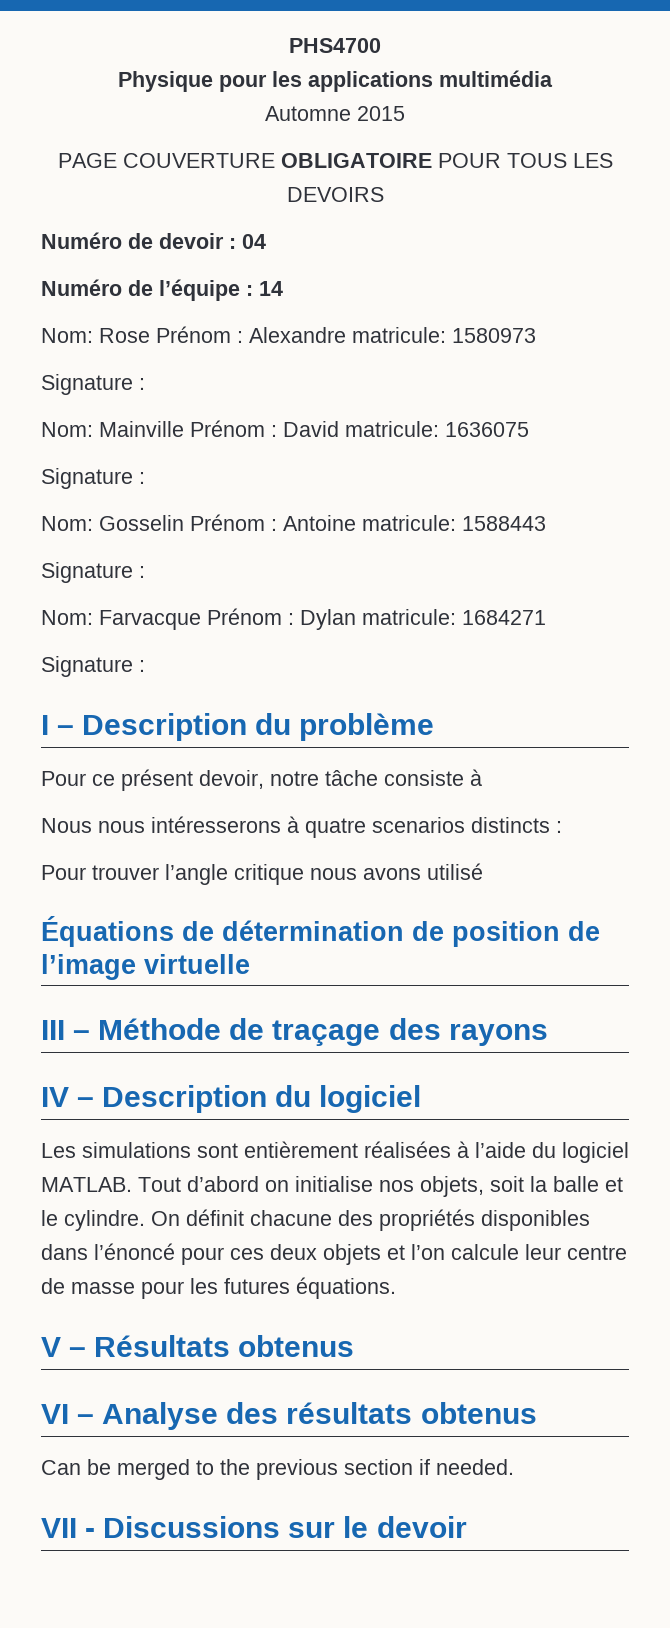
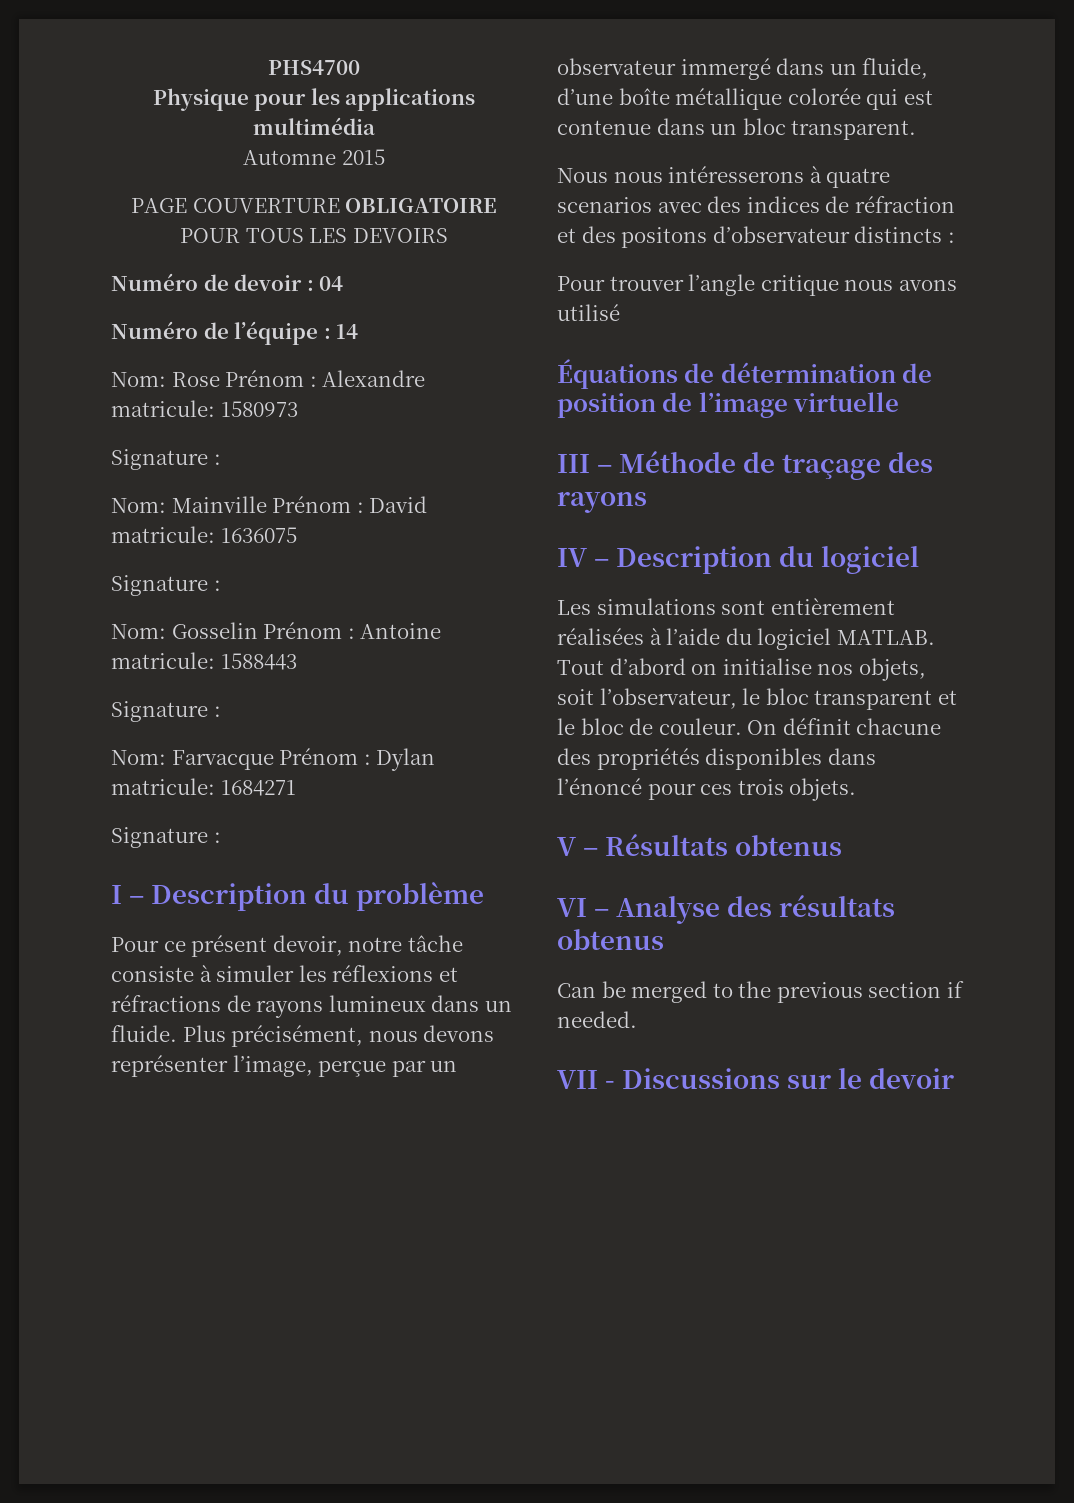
(482, 777) none -> [216,965,458,982] [111,995,512,1018] [111,1025,495,1047] [111,1055,458,1077] [557,58,929,80] [557,88,933,110] [557,118,917,140] simuler les réflexions et réfractions de rayons lumineux dans un fluide. Plus précisément, nous devons représenter l’image, perçue par un observateur immergé dans un fluide, d’une boîte métallique colorée qui est contenue dans un bloc transparent.
(465, 825) none -> [657,196,955,213] [557,226,850,248] avec des indices de réfraction et des positons d’observateur
[530,1176,623,1192] [41,1210,145,1231] la balle et le cylindre. -> [599,688,957,710] [557,718,742,735] l’observateur, le bloc transparent et le bloc de couleur.
[270,1244,627,1265] [41,1277,396,1299] deux objets et l’on calcule leur centre de masse pour les futures équations. -> [737,778,857,801] trois objets.

